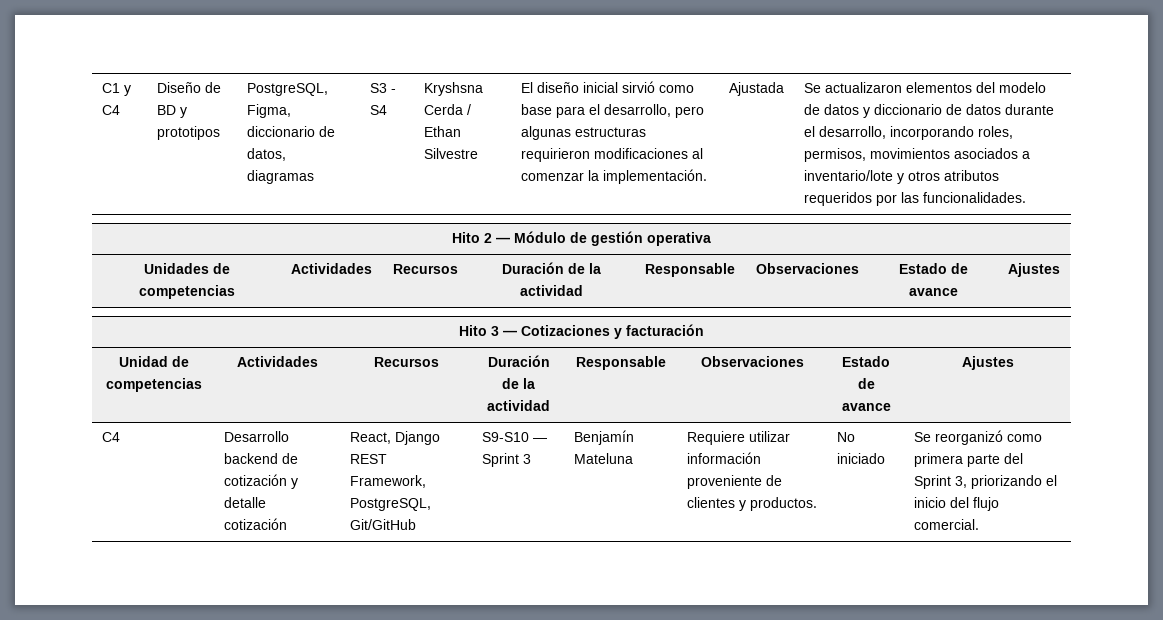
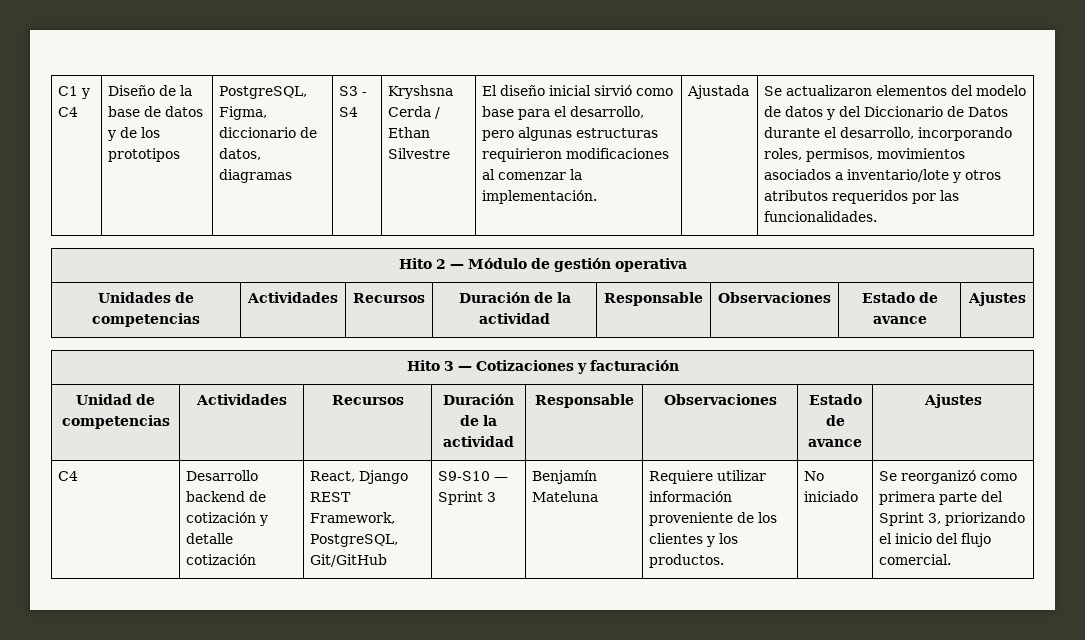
[156,105,187,118] BD y -> [180,85,193,96] [108,106,204,117] [107,127,161,141] la base de datos y de los
[873,104,1001,115] diccionario de datos -> [839,106,1009,117] del Diccionario de Datos
(782, 480) none -> [758,512,778,523] los
(746, 505) none -> [719,533,739,544] los

